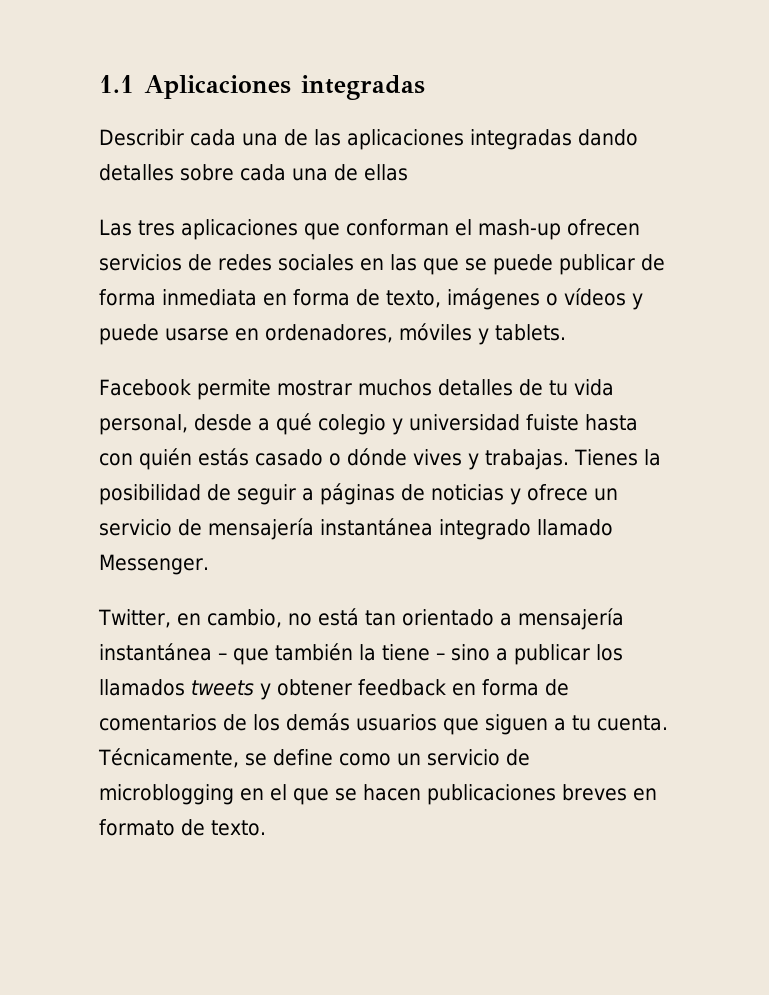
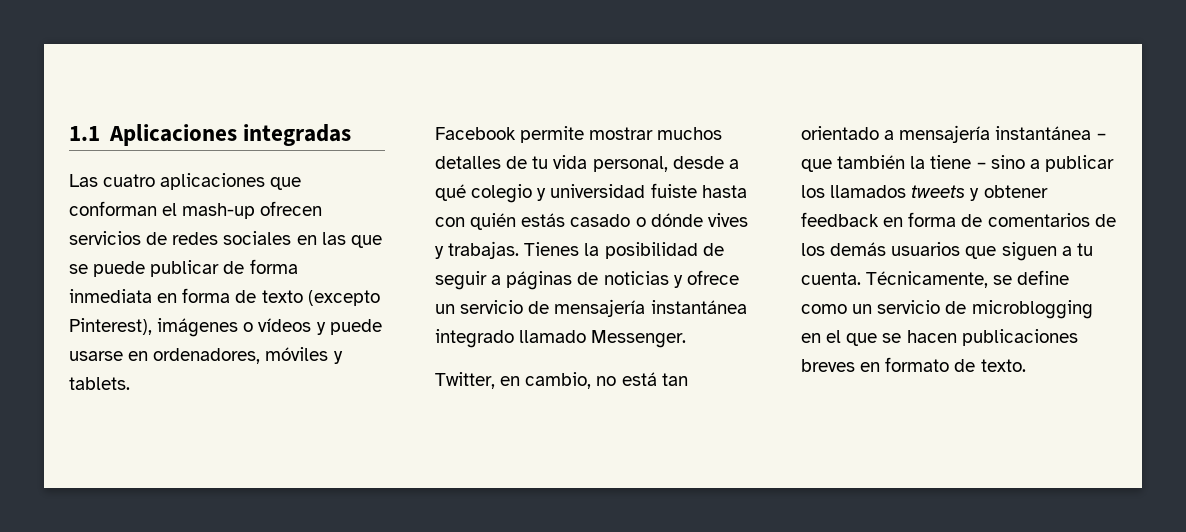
[99,129,638,150] [99,164,408,181] // Describir cada una de las aplicaciones integradas dando detalles sobre cada una de ellas -> (351, 135) none
[138,220,175,236] tres -> [103,174,156,187] cuatro
[386,290,441,308] texto, -> [261,290,380,306] [69,318,152,335] texto (excepto Pinterest),

